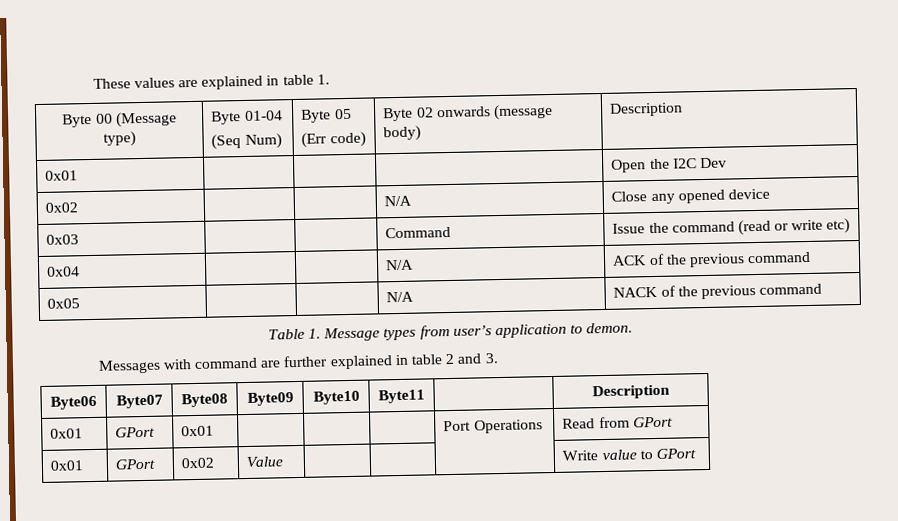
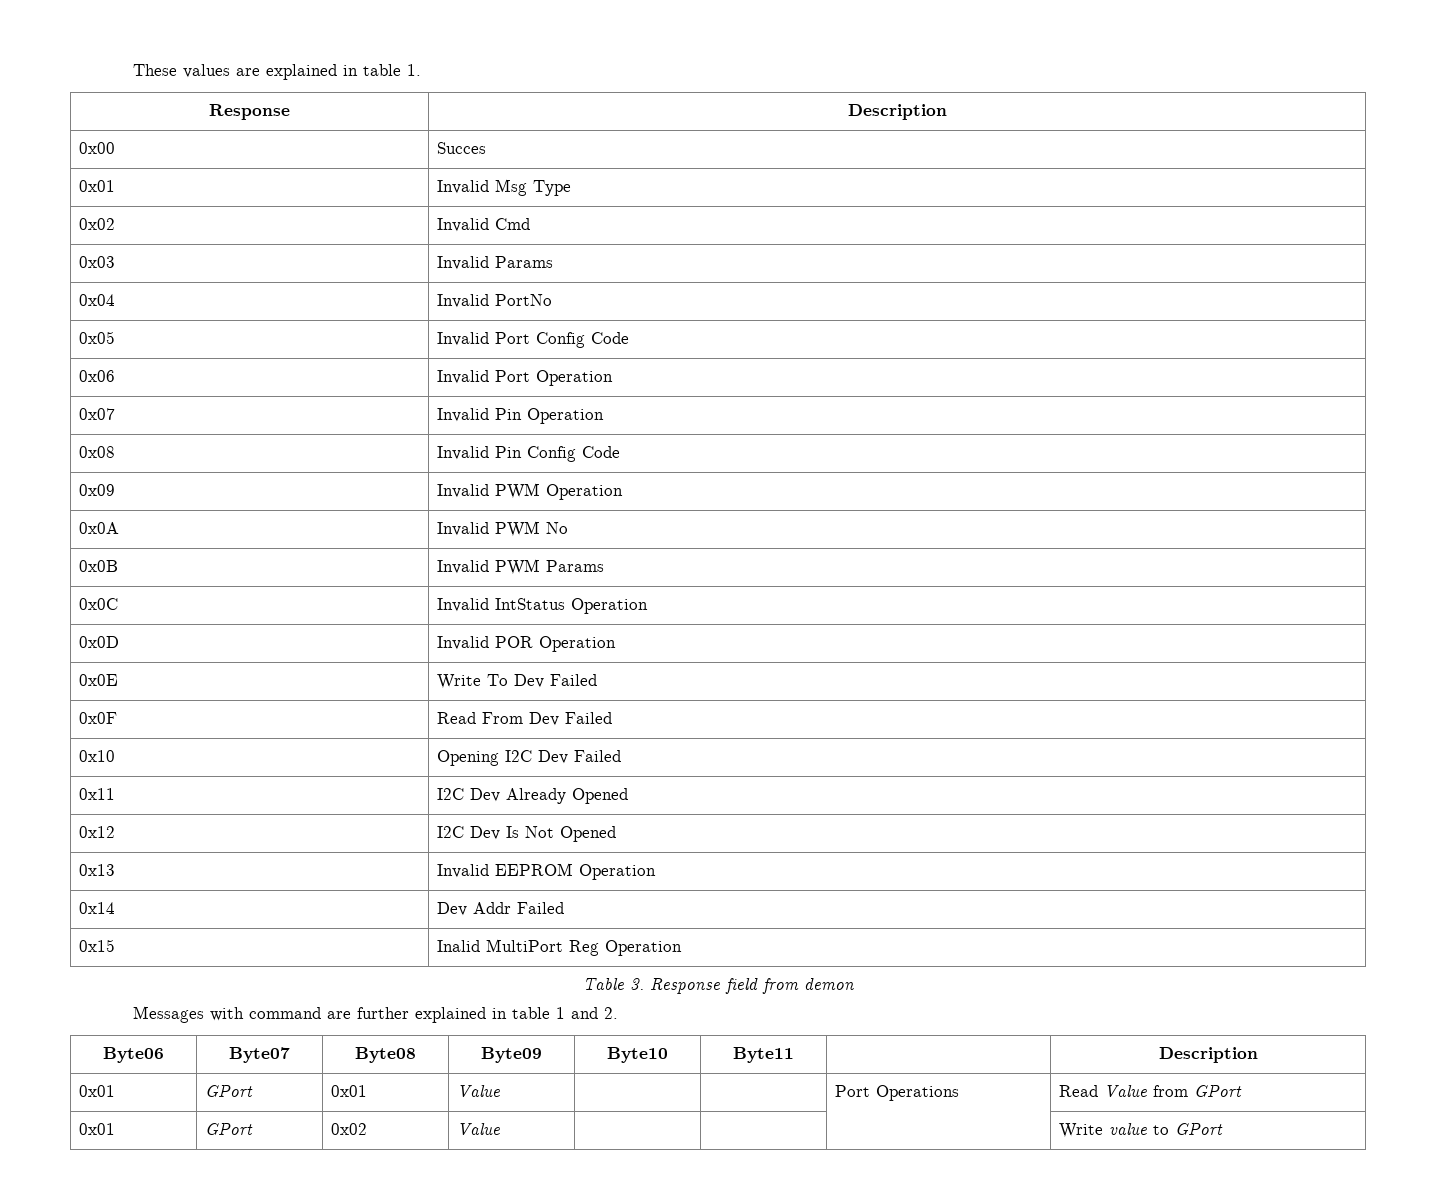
[62,111,177,128] [103,131,136,147] [211,110,283,125] [211,133,282,150] [301,108,352,123] [301,131,366,148] [383,103,553,122] [383,125,422,142] [609,102,684,117] [45,170,79,181] [611,157,727,173] [45,202,79,213] [384,195,413,207] [611,188,770,205] [46,234,80,245] [385,226,452,239] [612,218,851,236] [47,266,81,277] [385,259,415,271] [612,251,812,268] [47,298,81,309] [386,291,415,303] [613,283,823,300] [267,322,634,342] Byte 00 (Message type) | Byte 01-04 // (Seq Num) | Byte 05 // (Err code) | Byte 02 onwards (message body) | Description // 0x01 | | | | Open the I2C Dev // 0x02 | | | N/A | Close any opened device // 0x03 | | | Command | Issue the command (read or write etc) // 0x04 | | | N/A | ACK of the previous command // 0x05 | | | N/A | NACK of the previous command // Table 1. Message types from user’s application to demon. -> [209,104,290,120] [847,104,947,120] [79,142,116,154] [437,142,487,154] [79,180,116,192] [437,179,572,196] [79,218,116,230] [437,218,531,232] [79,256,116,268] [437,256,554,270] [79,294,116,306] [437,294,553,308] [79,331,116,344] [437,332,630,348] [79,370,116,382] [437,370,614,386] [79,408,116,420] [437,408,605,424] [79,446,116,458] [437,446,621,462] [79,484,116,496] [437,483,624,500] [79,522,120,534] [437,521,569,537] [79,560,119,572] [437,559,605,575] [79,598,119,610] [437,598,649,614] [79,636,120,648] [437,636,617,652] [79,674,119,686] [437,674,598,689] [79,712,118,724] [437,712,613,726] [79,750,116,762] [437,750,622,766] [79,788,116,800] [437,788,629,804] [79,826,116,838] [437,826,617,842] [79,864,116,876] [437,863,657,880] [79,902,116,914] [437,902,565,916] [79,939,116,952] [437,939,683,956] [582,978,854,994] Response | Description // 0x00 | Succes // 0x01 | Invalid Msg Type // 0x02 | Invalid Cmd // 0x03 | Invalid Params // 0x04 | Invalid PortNo // 0x05 | Invalid Port Config Code // 0x06 | Invalid Port Operation // 0x07 | Invalid Pin Operation // 0x08 | Invalid Pin Config Code // 0x09 | Invalid PWM Operation // 0x0A | Invalid PWM No // 0x0B | Invalid PWM Params // 0x0C | Invalid IntStatus Operation // 0x0D | Invalid POR Operation // 0x0E | Write To Dev Failed // 0x0F | Read From Dev Failed // 0x10 | Opening I2C Dev Failed // 0x11 | I2C Dev Already Opened // 0x12 | I2C Dev Is Not Opened // 0x13 | Invalid EEPROM Operation // 0x14 | Dev Addr Failed // 0x15 | Inalid MultiPort Reg Operation // Table 3. Response field from demon
[445,353,499,365] 2 and 3. -> [556,1007,619,1019] 1 and 2.
(215, 431) none -> [457,1085,501,1097] Value
(596, 423) none -> [1104,1085,1148,1097] Value

